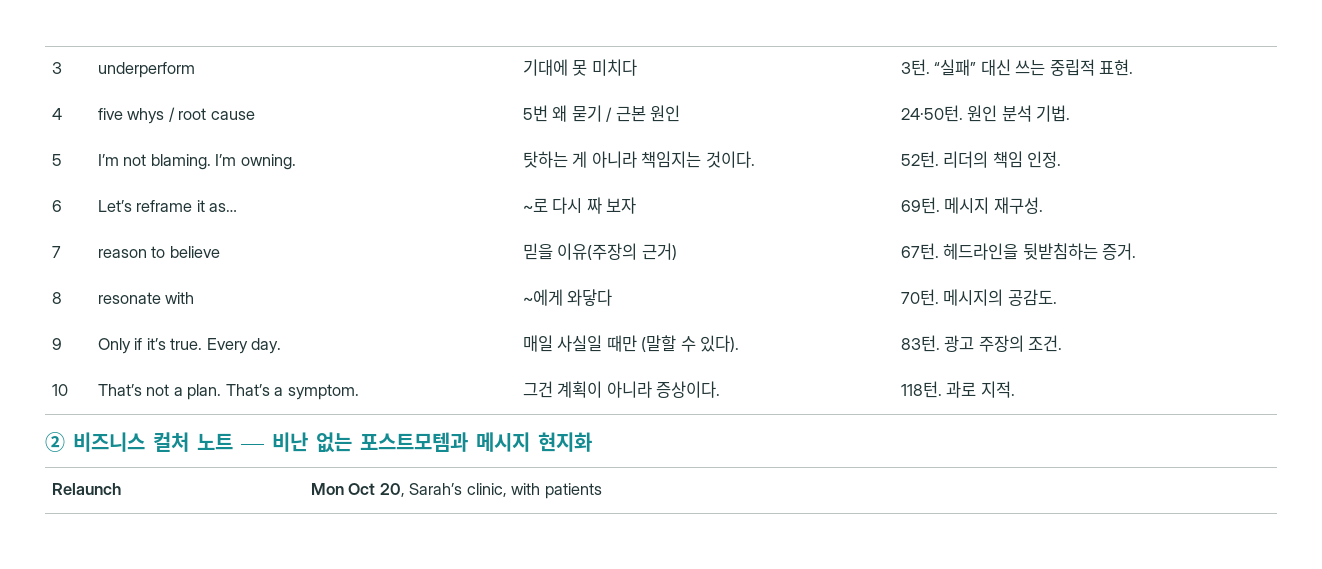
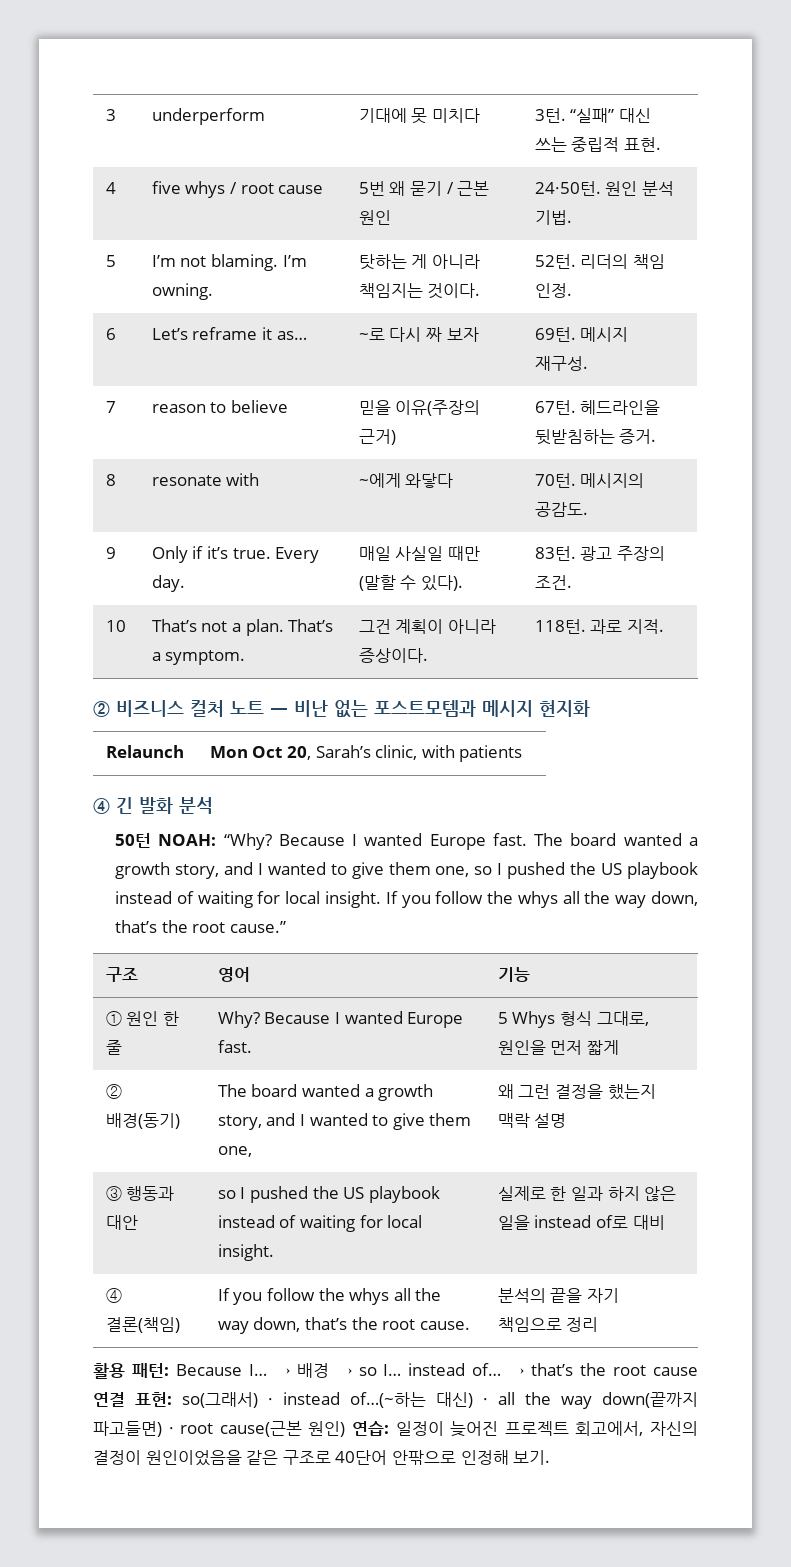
(602, 491) none -> [93,797,213,814] [114,833,699,850] [114,862,698,879] [114,891,699,908] [114,920,286,933] [105,967,138,982] [217,967,250,982] [497,967,530,982] [105,1011,180,1026] [105,1040,122,1055] [217,1011,464,1028] [217,1040,252,1053] [497,1011,649,1028] [497,1040,620,1055] [105,1084,122,1099] [105,1113,180,1129] [217,1084,434,1101] [217,1113,472,1130] [217,1146,252,1157] [497,1084,656,1100] [497,1113,567,1128] [105,1186,175,1201] [105,1215,138,1230] [217,1186,440,1203] [217,1215,423,1232] [217,1244,274,1261] [497,1186,677,1201] [497,1215,665,1230] [105,1288,122,1303] [105,1317,180,1333] [217,1288,442,1305] [217,1317,470,1334] [497,1288,620,1303] [497,1317,599,1332] [93,1363,698,1379] [93,1392,698,1409] [93,1421,699,1437] [93,1450,551,1466] // ④ 긴 발화 분석 // 50턴 NOAH: “Why? Because I wanted Europe fast. The board wanted a growth story, and I wanted to give them one, so I pushed the US playbook instead of waiting for local insight. If you follow the whys all the way down, that’s the root cause.” // 구조 | 영어 | 기능 // ① 원인 한 줄 | Why? Because I wanted Europe fast. | 5 Whys 형식 그대로, 원인을 먼저 짧게 // ② 배경(동기) | The board wanted a growth story, and I wanted to give them one, | 왜 그런 결정을 했는지 맥락 설명 // ③ 행동과 대안 | so I pushed the US playbook instead of waiting for local insight. | 실제로 한 일과 하지 않은 일을 instead of로 대비 // ④ 결론(책임) | If you follow the whys all the way down, that’s the root cause. | 분석의 끝을 자기 책임으로 정리 // 활용 패턴: Because I… → 배경 → so I… instead of… → that’s the root cause 연결 표현: so(그래서) · instead of…(~하는 대신) · all the way down(끝까지 파고들면) · root cause(근본 원인) 연습: 일정이 늦어진 프로젝트 회고에서, 자신의 결정이 원인이었음을 같은 구조로 40단어 안팎으로 인정해 보기.

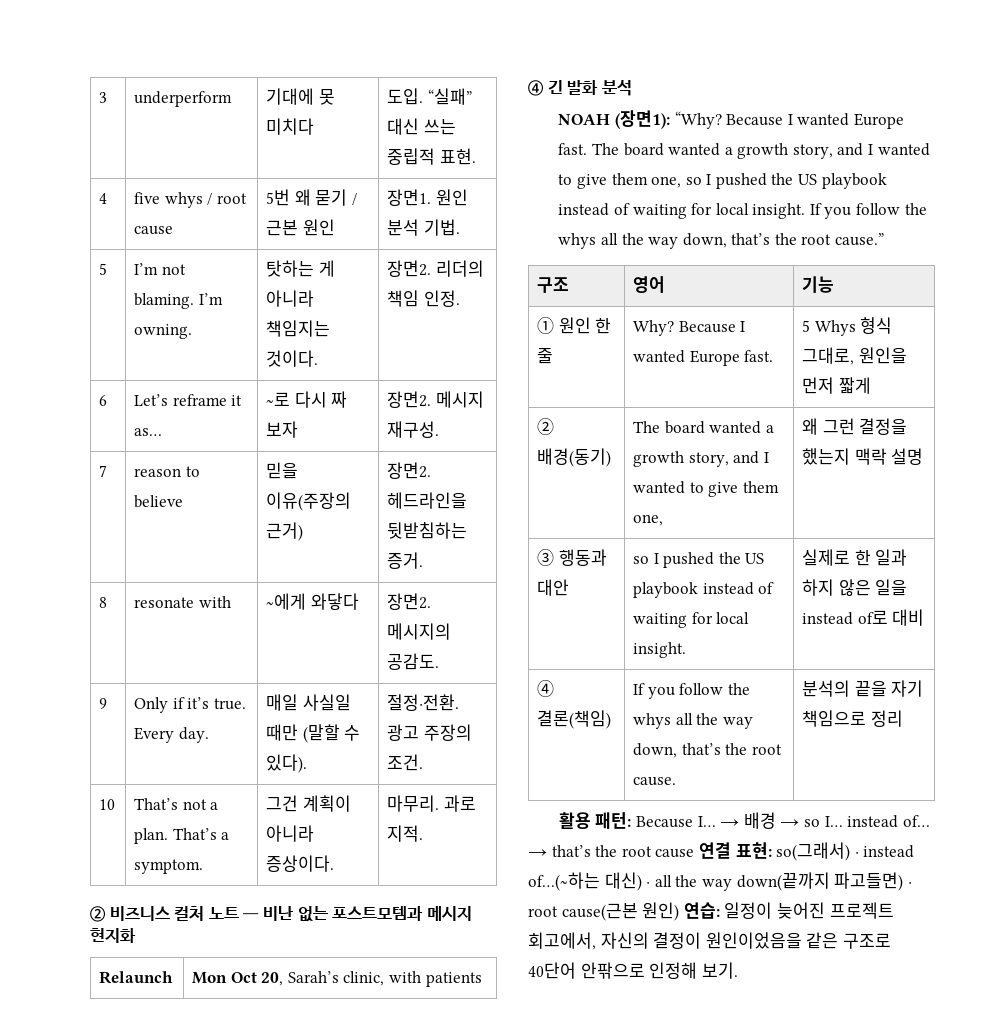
[534,108,566,123] 3턴. -> [387,88,424,105] 도입.
[534,181,601,196] 24·50턴. -> [387,189,432,206] 장면1.
[534,254,576,269] 52턴. -> [387,260,432,277] 장면2.
[534,327,576,342] 69턴. -> [387,391,432,408] 장면2.
[534,400,576,415] 67턴. -> [387,462,432,479] 장면2.
[534,473,576,488] 70턴. -> [387,593,432,610] 장면2.
[534,546,576,561] 83턴. -> [387,694,460,711] 절정·전환.
[534,619,586,634] 118턴. -> [387,795,440,812] 마무리.
[114,833,217,848] 50턴 NOAH: -> [558,110,670,129] NOAH (장면1):

